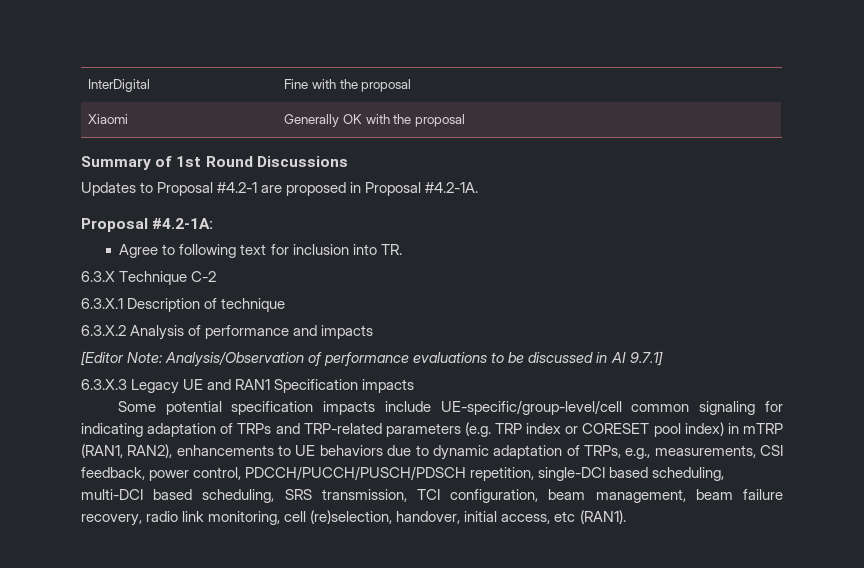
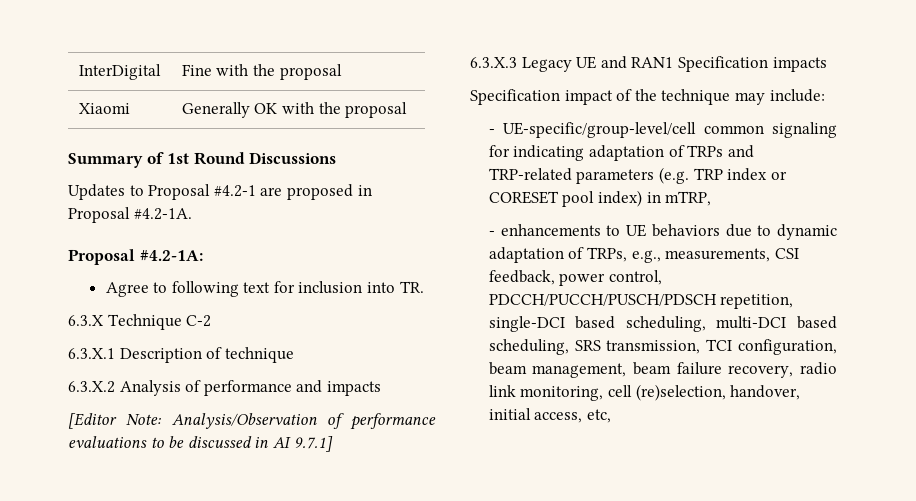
[117,401,431,415] Some potential specification impacts include -> [470,89,825,105] [488,129,495,134] Specification impact of the technique may include: // -
[742,423,783,434] [81,444,173,458] mTRP (RAN1, RAN2), -> [665,191,712,206] [488,231,495,236] mTRP, // -
[554,510,626,524] etc (RAN1). -> [587,409,612,423] etc,

